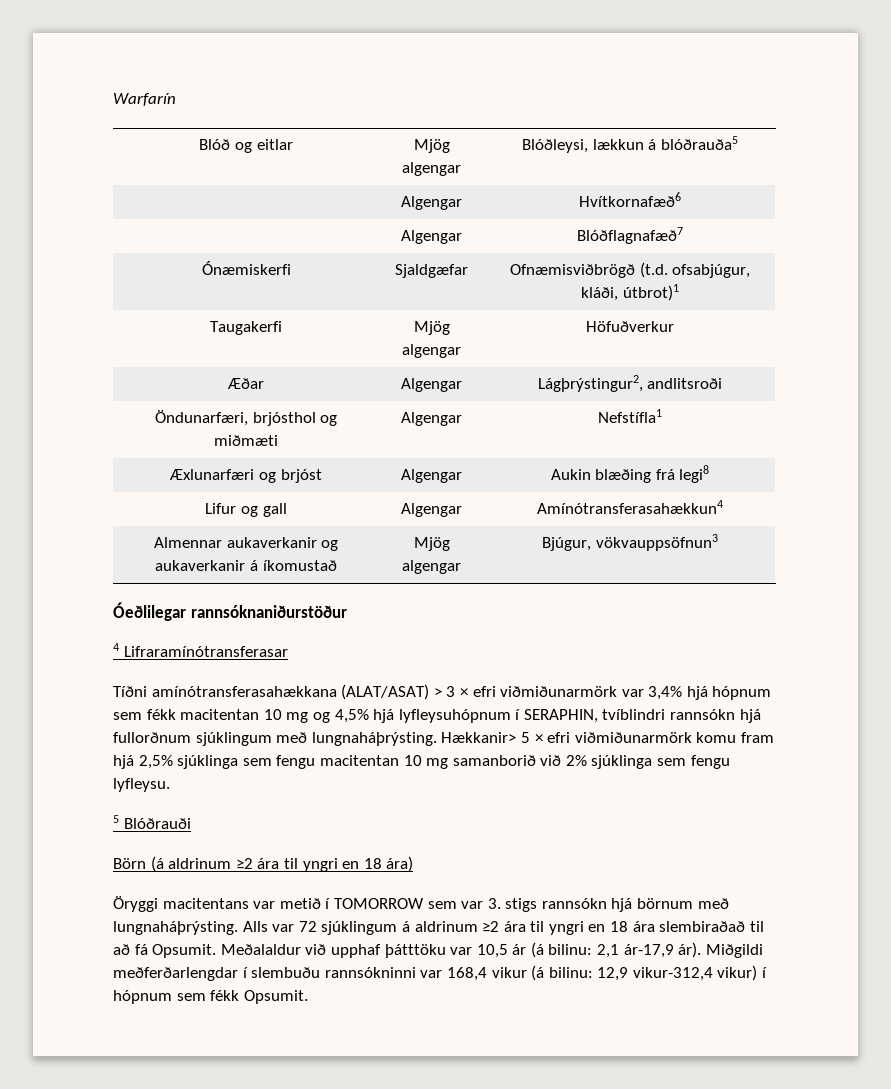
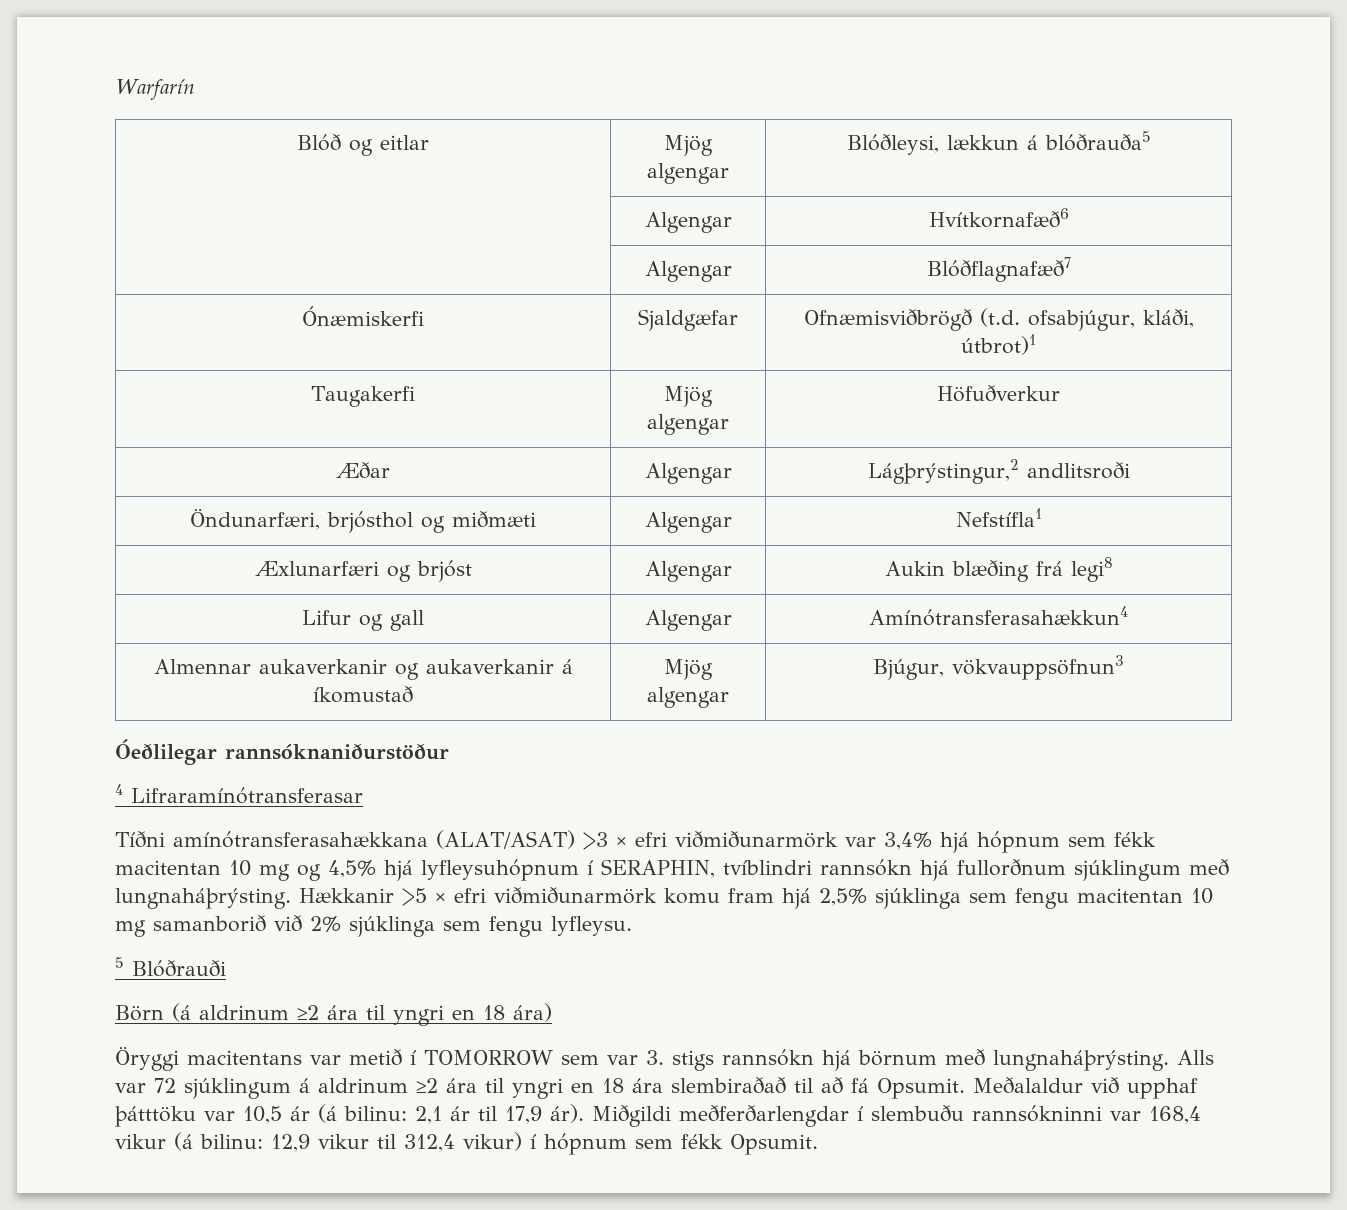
[537,375,643,392] Lágþrýstingur2, -> [867,459,1019,484] Lágþrýstingur,2
[433,686,456,697] > 3 -> [582,832,608,850] >3
[441,732,530,743] Hækkanir> 5 -> [299,888,427,906] Hækkanir >5
[623,944,674,958] ár-17,9 -> [450,1106,542,1124] ár til 17,9
[632,967,713,981] vikur-312,4 -> [318,1134,455,1152] vikur til 312,4

